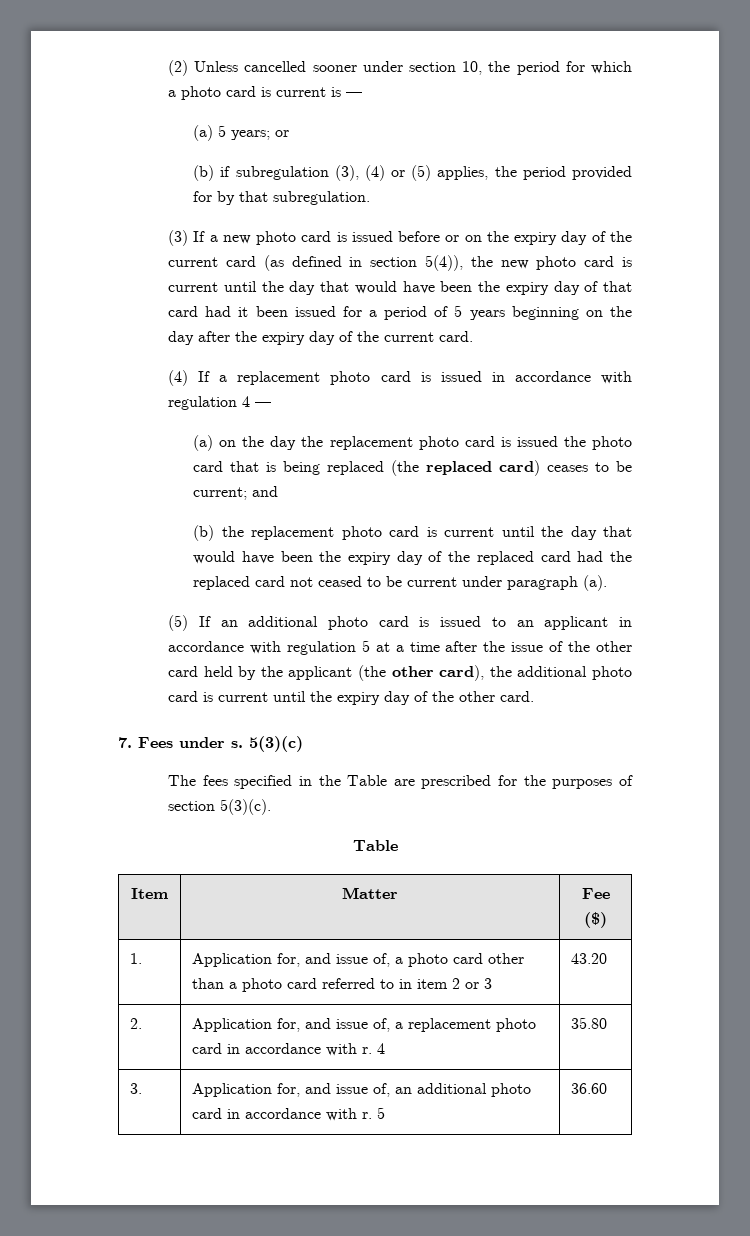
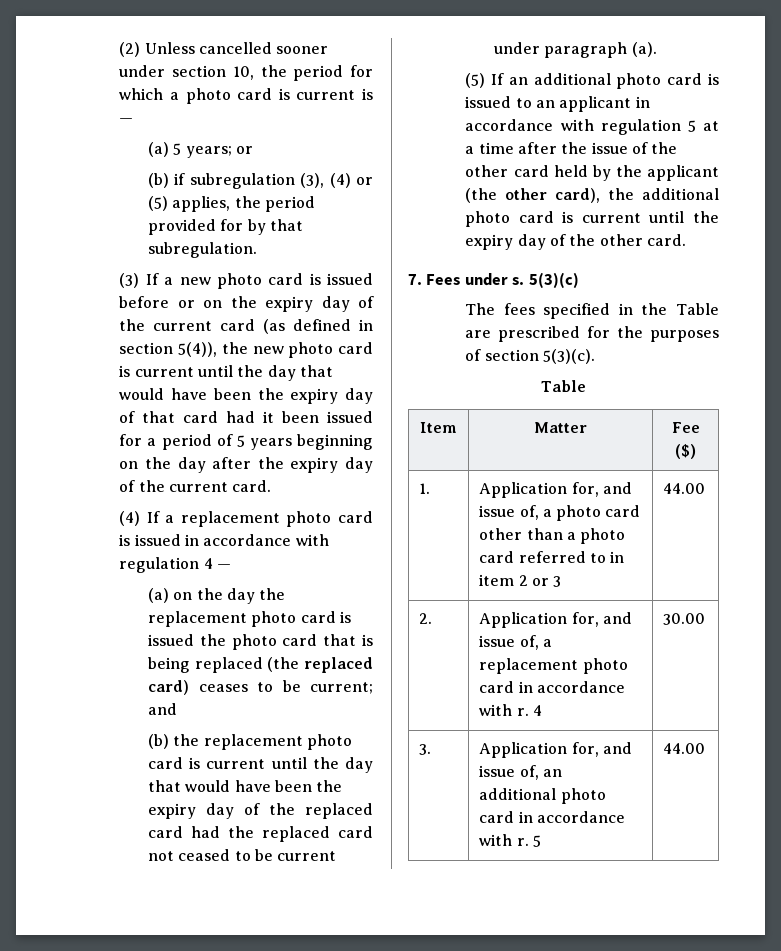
[571,953,608,964] 43.20 -> [663,483,706,494] 44.00
[571,1017,608,1029] 35.80 -> [663,613,706,625] 30.00
[571,1083,608,1094] 36.60 -> [663,743,706,754] 44.00

